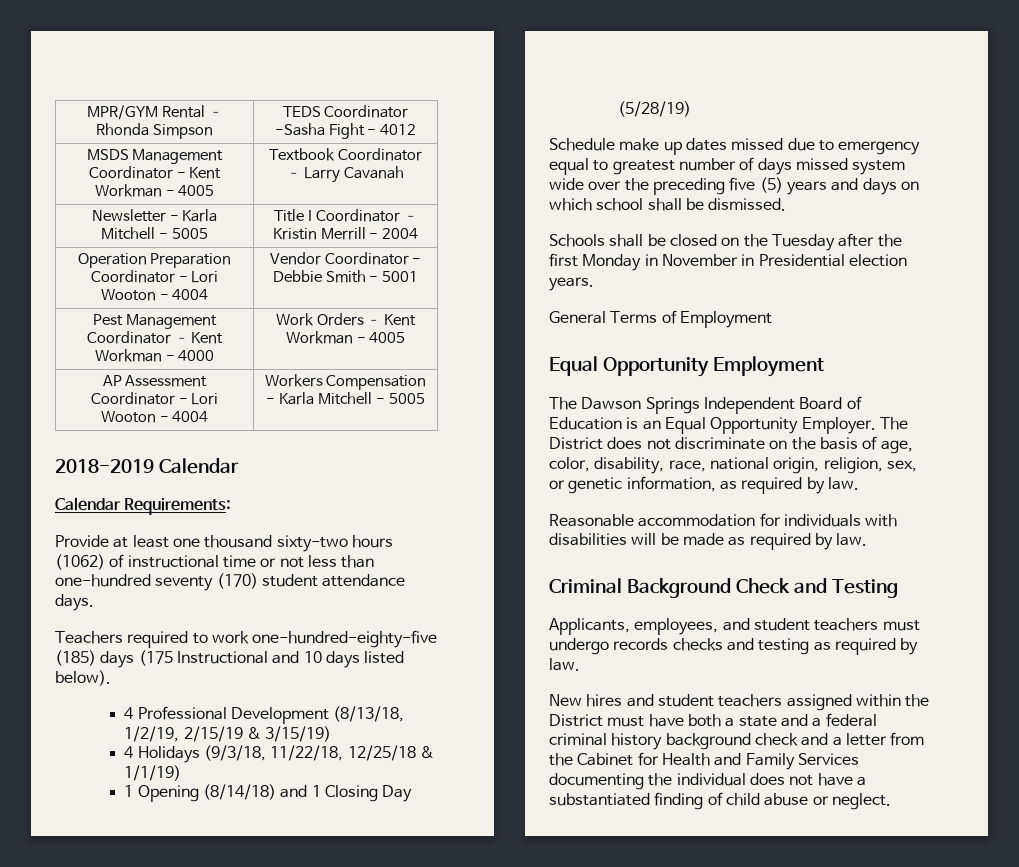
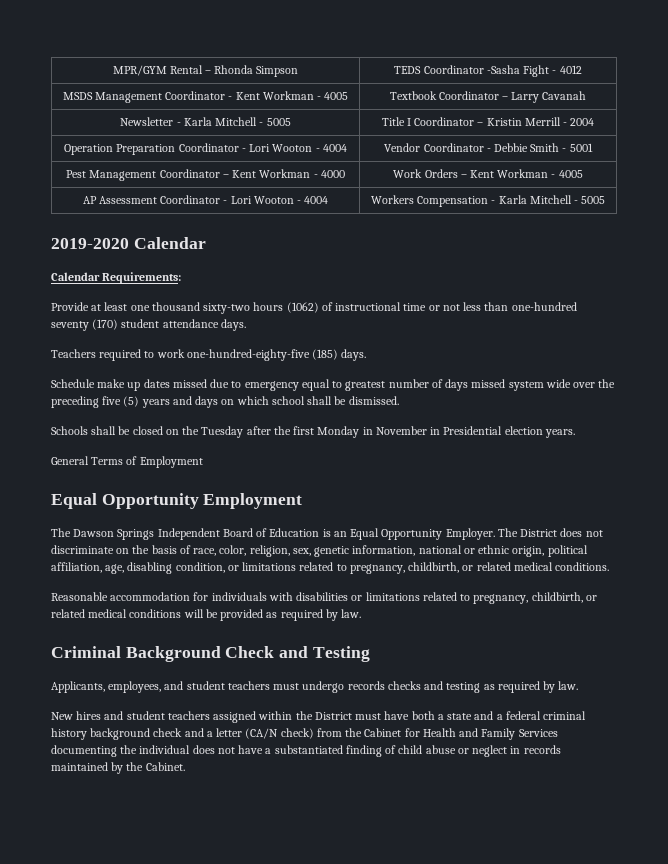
[55,459,154,473] 2018-2019 -> [51,238,129,249] 2019-2020
[100,650,405,668] [55,670,111,686] [124,706,405,724] [124,726,332,742] [124,745,434,763] [124,765,182,781] [124,784,413,802] [618,101,692,117] days (175 Instructional and 10 days listed below). // 4 Professional Development (8/13/18, 1/2/19, 2/15/19 & 3/15/19) // 4 Holidays (9/3/18, 11/22/18, 12/25/18 & 1/1/19) // 1 Opening (8/14/18) and 1 Closing Day (5/28/19) -> [341,349,367,361] days.
[880,440,913,454] [549,457,820,474] age, color, disability, race, national origin, -> [193,545,247,556] race, color,
[549,480,565,489] or -> (311, 552) none
[719,477,859,494] as required by law. -> [418,545,588,557] [51,562,610,574] national or ethnic origin, political affiliation, age, disabling condition, or limitations related to pregnancy, childbirth, or related medical conditions.
(627, 539) none -> [351,592,597,604] [51,609,182,618] or limitations related to pregnancy, childbirth, or related medical conditions
[682,533,724,546] made -> [220,609,264,621] provided
(887, 739) none -> [245,728,314,739] (CA/N check)
[831,793,891,810] neglect. -> [472,745,561,757] [51,762,185,774] neglect in records maintained by the Cabinet.

